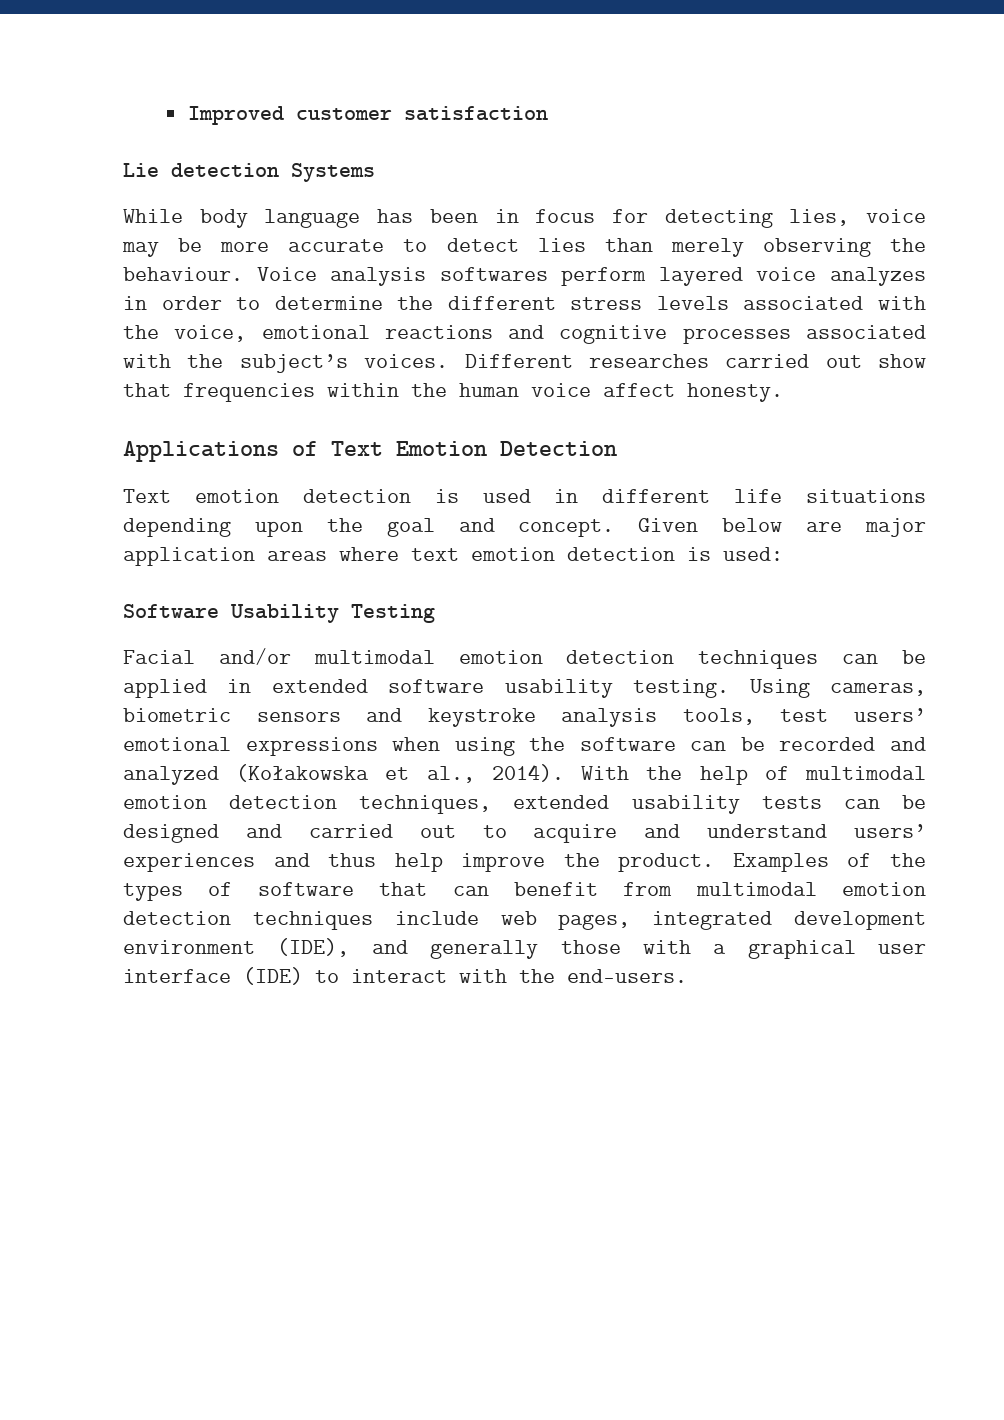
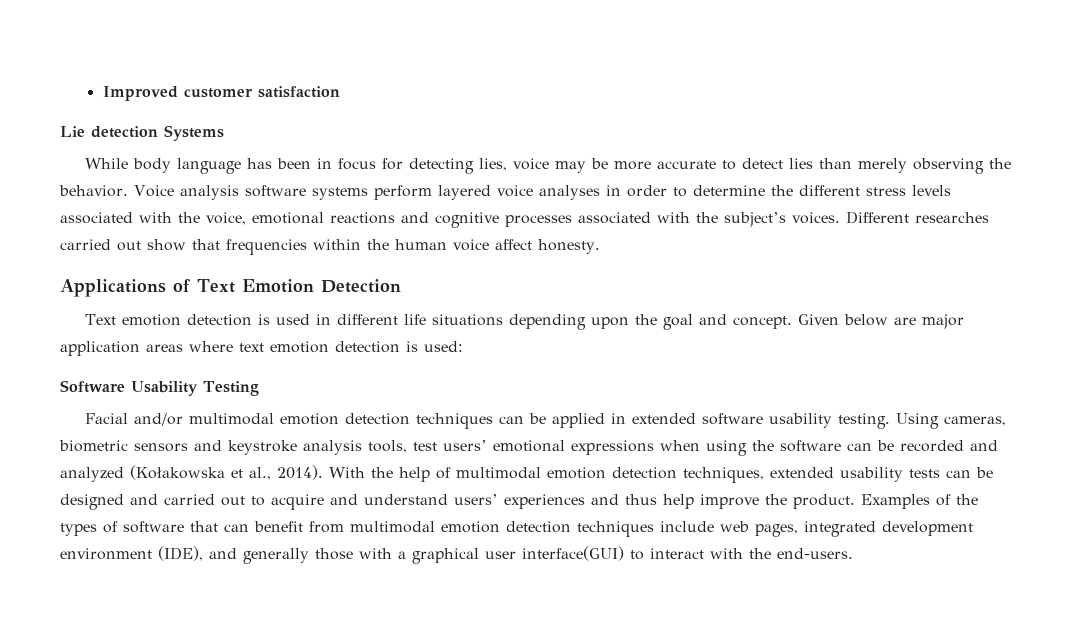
[123,267,243,281] behaviour. -> [59,185,128,197] behavior.
[439,267,548,281] softwares -> [244,185,368,200] software systems
[829,267,926,286] analyzes -> [538,185,600,200] analyses
[123,967,303,985] interface (IDE) -> [522,546,624,561] interface(GUI)

